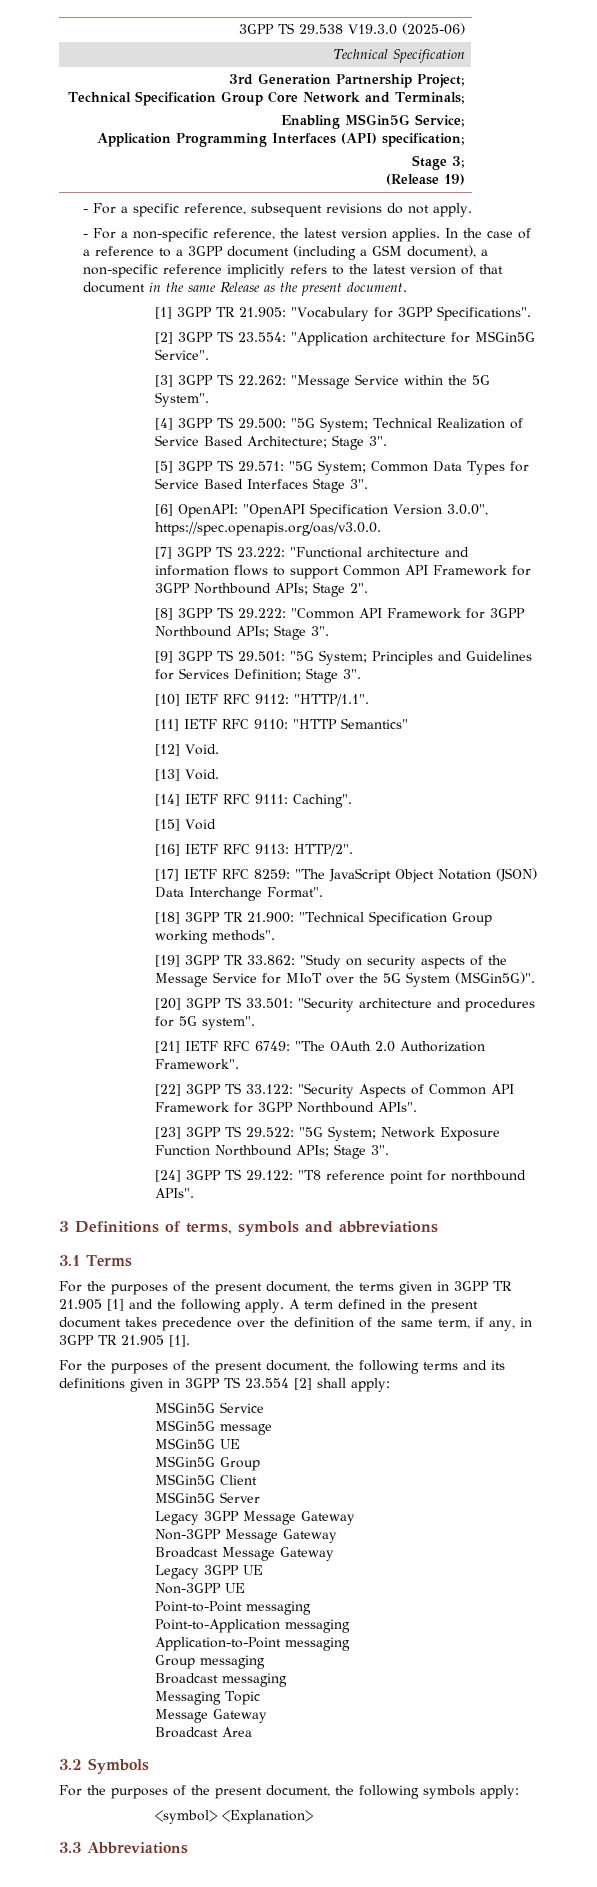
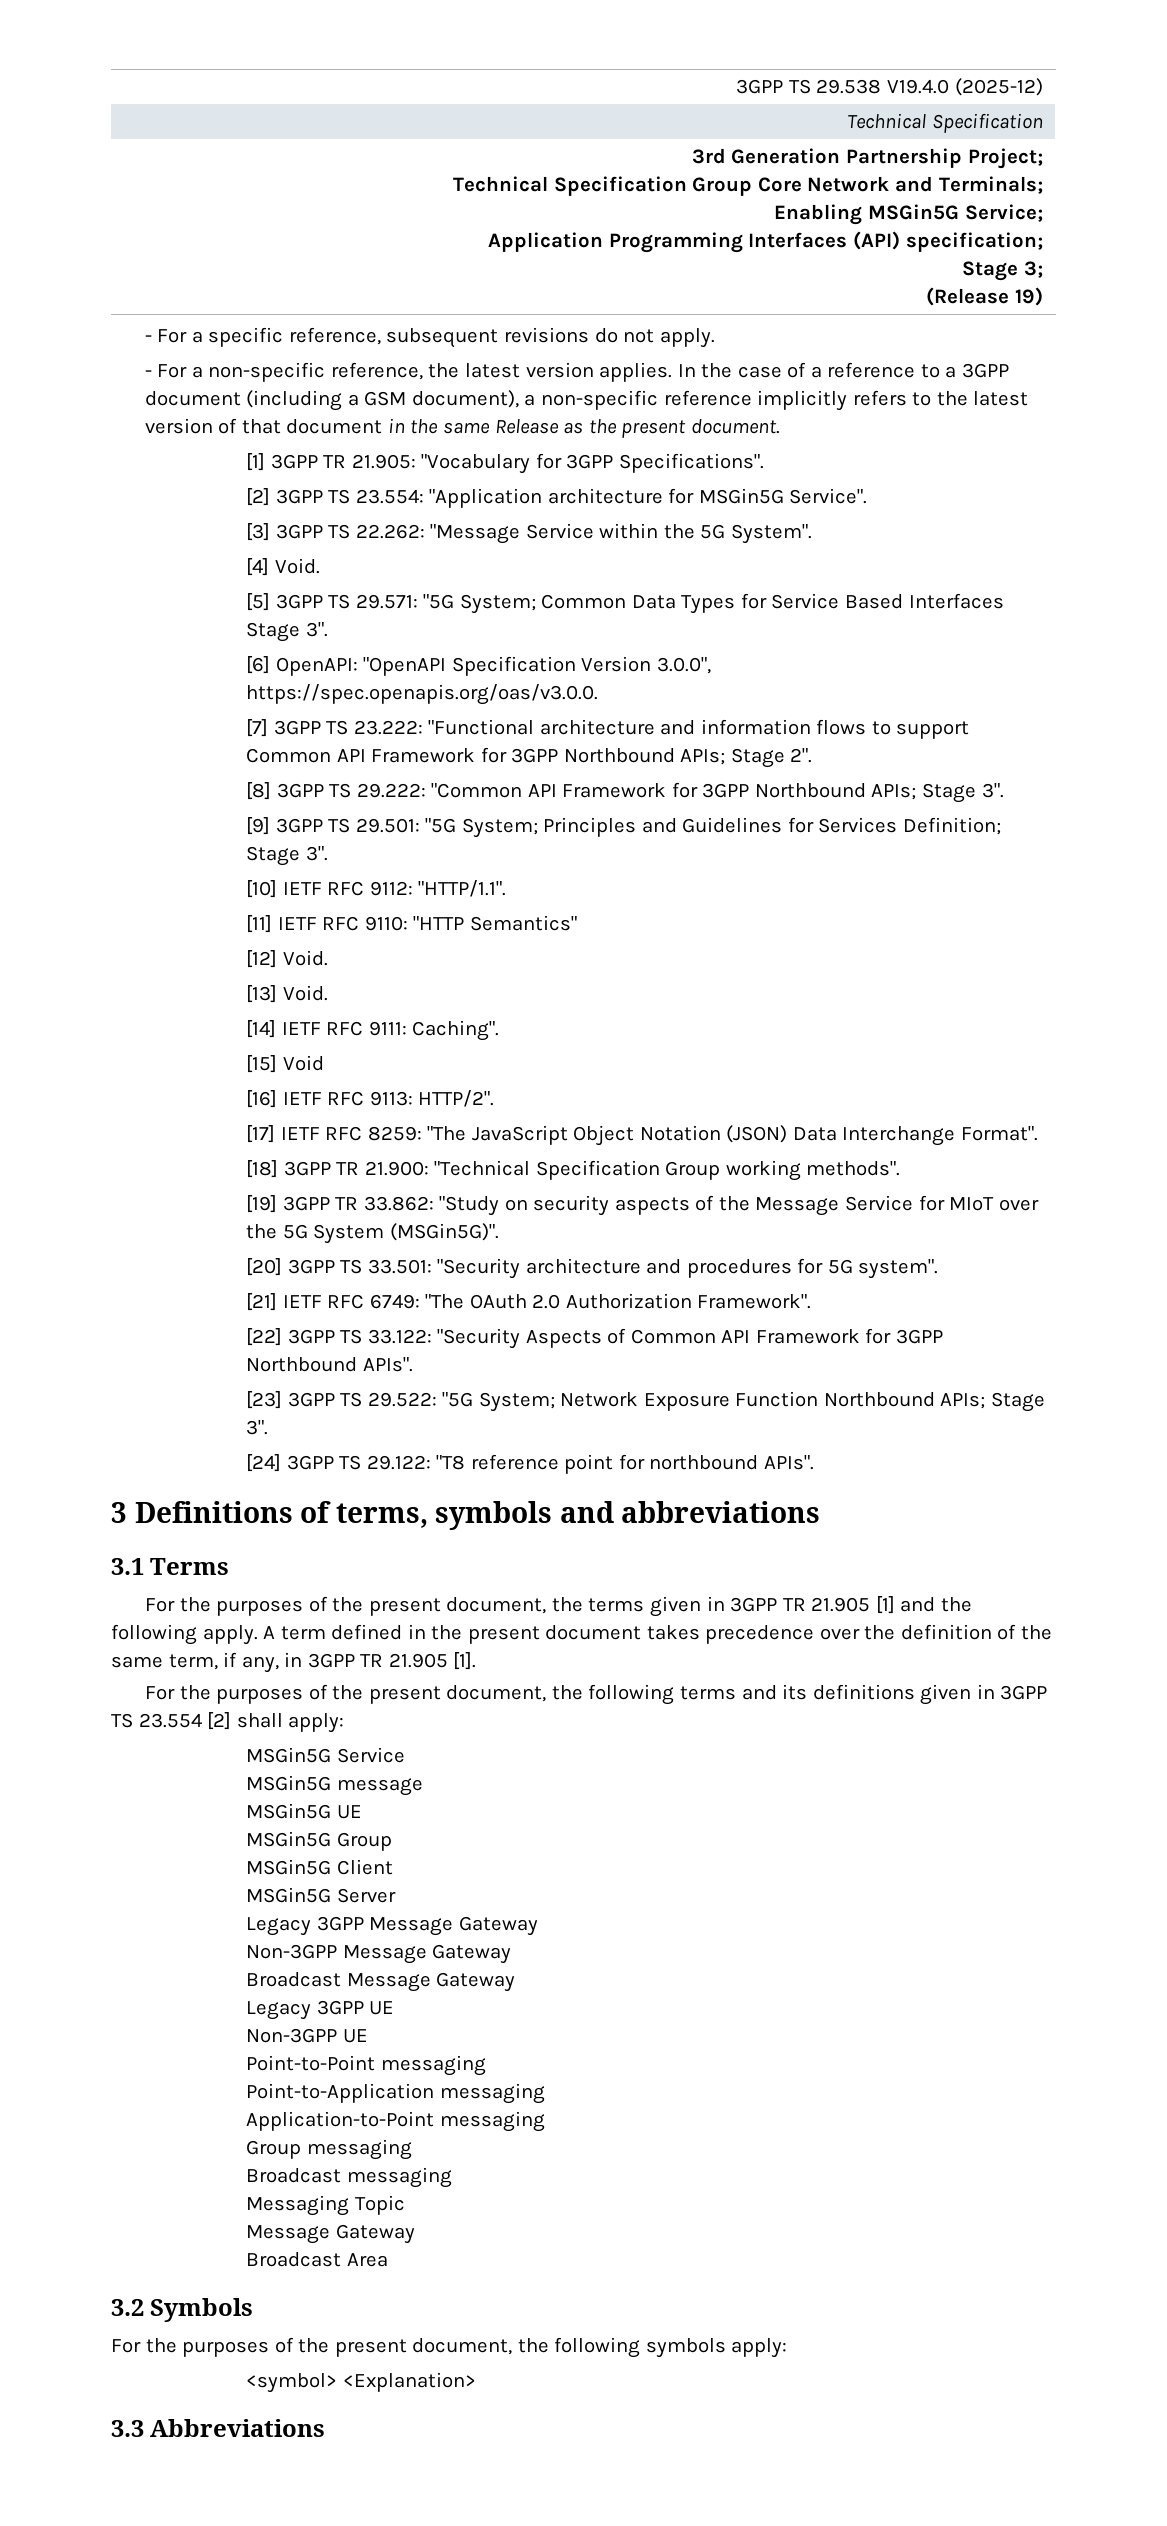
[347,23,465,35] V19.3.0 (2025-06) -> [886,78,1043,96] V19.4.0 (2025-12)
[178,417,524,432] [155,435,388,450] 3GPP TS 29.500: "5G System; Technical Realization of Service Based Architecture; Stage 3". -> [274,558,320,574] Void.

